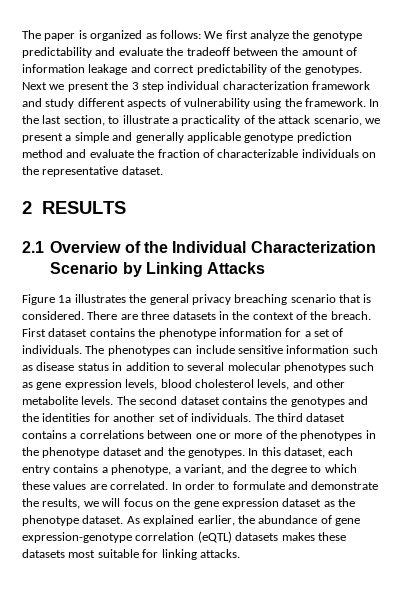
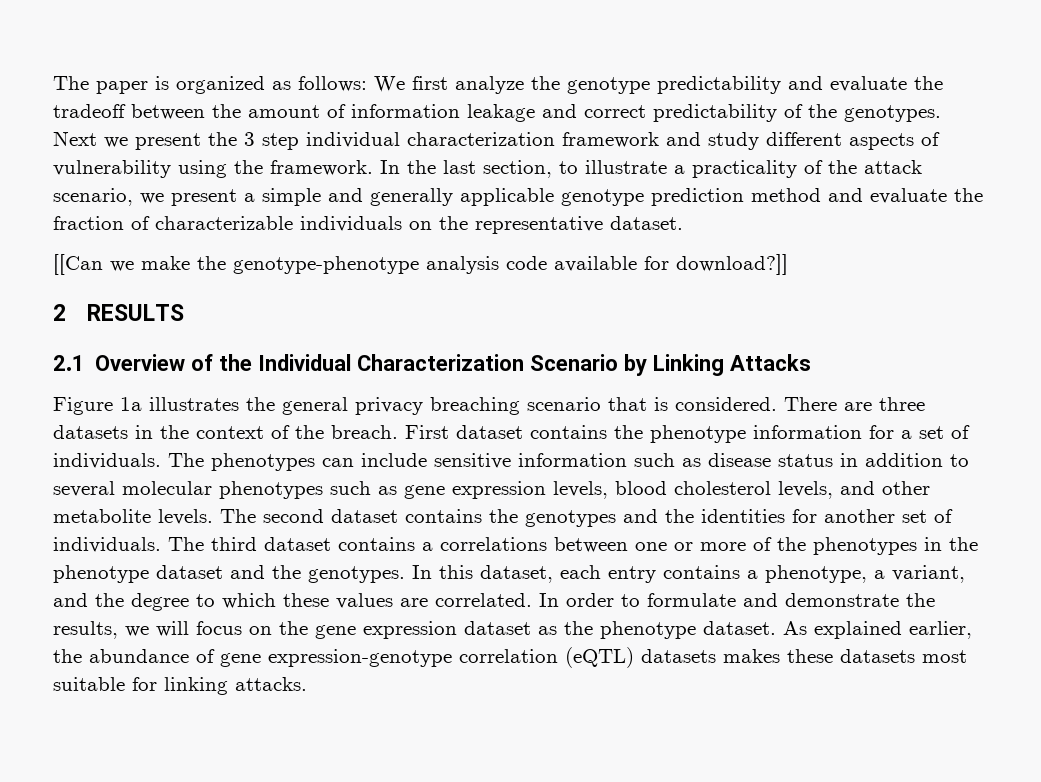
(163, 170) none -> [53,254,788,275] // [[Can we make the genotype-phenotype analysis code available for download?]]

